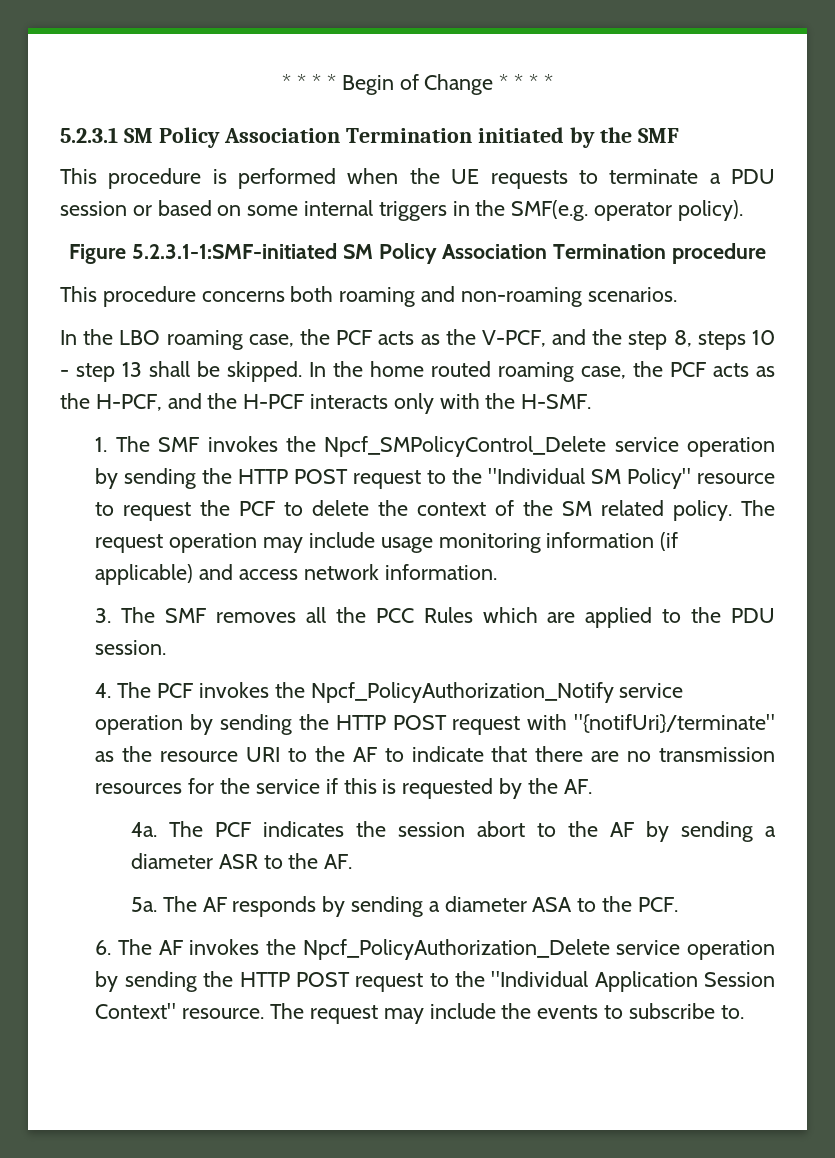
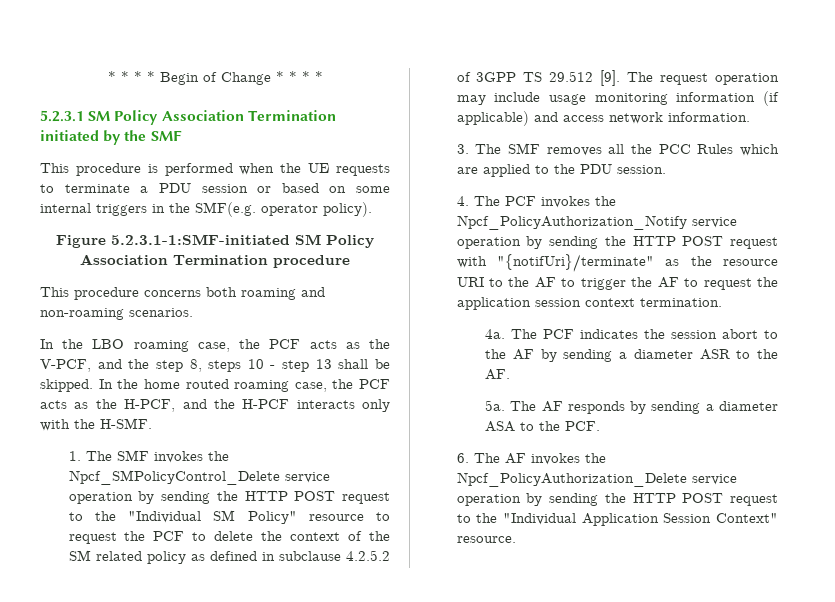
[673,500,733,521] policy. -> [146,550,390,564] [456,70,621,86] policy as defined in subclause 4.2.5.2 of 3GPP TS 29.512 [9].
[411,746,776,762] [95,778,592,799] indicate that there are no transmission resources for the service if this is requested by the AF. -> [580,277,778,290] [456,297,722,310] trigger the AF to request the application session context termination.
[270,1003,744,1024] The request may include the events to subscribe to. -> (516, 539) none

